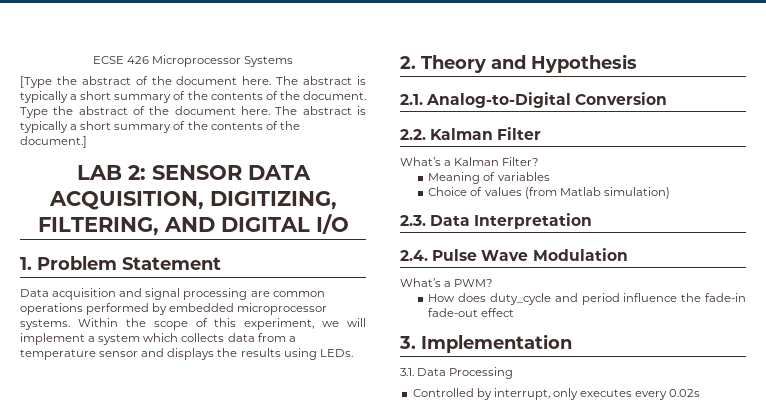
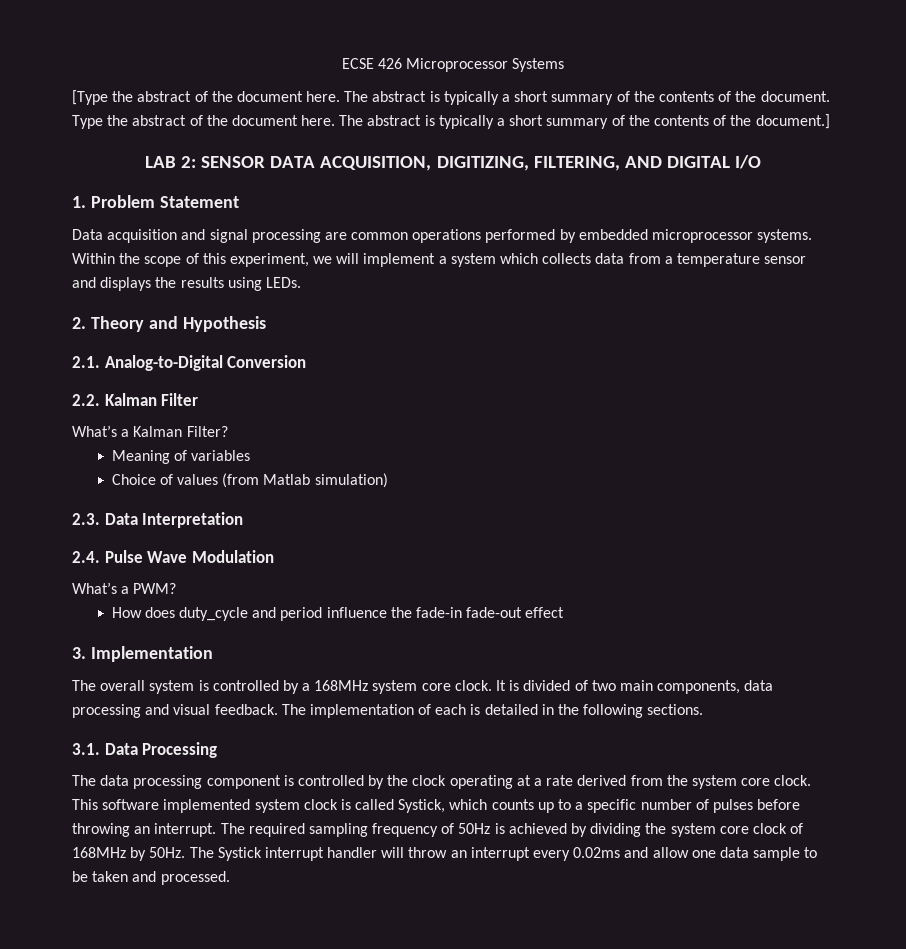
[400,367,514,379] [412,388,701,400] 3.1. Data Processing // Controlled by interrupt, only executes every 0.02s -> [72,680,774,694] [72,704,704,718] [72,742,218,758] [72,775,812,789] [72,799,801,813] [72,823,804,837] [72,847,818,861] [72,871,230,885] The overall system is controlled by a 168MHz system core clock. It is divided of two main components, data processing and visual feedback. The implementation of each is detailed in the following sections. // 3.1. Data Processing // The data processing component is controlled by the clock operating at a rate derived from the system core clock. This software implemented system clock is called Systick, which counts up to a specific number of pulses before throwing an interrupt. The required sampling frequency of 50Hz is achieved by dividing the system core clock of 168MHz by 50Hz. The Systick interrupt handler will throw an interrupt every 0.02ms and allow one data sample to be taken and processed.

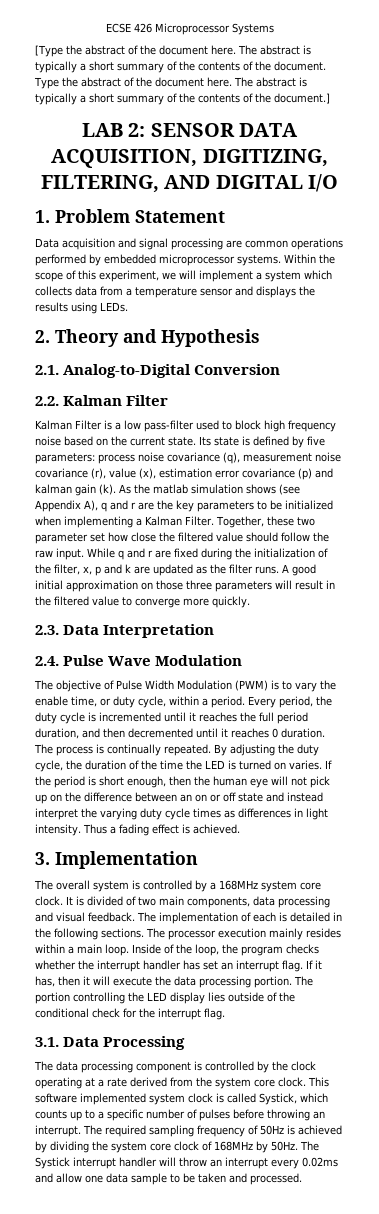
[72,425,228,437] [111,450,251,464] [111,473,388,488] What’s a Kalman Filter? // Meaning of variables // Choice of values (from Matlab simulation) -> [35,420,336,432] [35,436,325,448] [35,452,341,464] [35,468,333,480] [35,484,300,496] [35,500,333,512] [35,516,315,528] [35,532,329,544] [35,548,328,560] [35,564,316,576] [35,580,335,592] [35,596,250,608] Kalman Filter is a low pass-filter used to block high frequency noise based on the current state. Its state is defined by five parameters: process noise covariance (q), measurement noise covariance (r), value (x), estimation error covariance (p) and kalman gain (k). As the matlab simulation shows (see Appendix A), q and r are the key parameters to be initialized when implementing a Kalman Filter. Together, these two parameter set how close the filtered value should follow the raw input. While q and r are fixed during the initialization of the filter, x, p and k are updated as the filter runs. A good initial approximation on those three parameters will result in the filtered value to converge more quickly.
[72,582,177,594] [111,607,523,621] What’s a PWM? // How does duty_cycle and period influence the fade-in fade-out -> [34,680,336,692] [35,696,332,708] [35,712,308,724] [35,728,325,739] [34,744,319,756] [35,760,332,772] [35,776,330,788] [35,792,323,804] [35,808,328,820] [35,824,149,836] The objective of Pulse Width Modulation (PWM) is to vary the enable time, or duty cycle, within a period. Every period, the duty cycle is incremented until it reaches the full period duration, and then decremented until it reaches 0 duration. The process is continually repeated. By adjusting the duty cycle, the duration of the time the LED is turned on varies. If the period is short enough, then the human eye will not pick up on the difference between an on or off state and instead interpret the varying duty cycle times as differences in light intensity. Thus a fading
(565, 612) none -> [181,824,240,834] is achieved.
(704, 709) none -> [146,928,341,940] [35,944,319,956] [35,960,322,972] [35,976,313,988] [35,992,295,1004] [35,1008,225,1020] The processor execution mainly resides within a main loop. Inside of the loop, the program checks whether the interrupt handler has set an interrupt flag. If it has, then it will execute the data processing portion. The portion controlling the LED display lies outside of the conditional check for the interrupt flag.

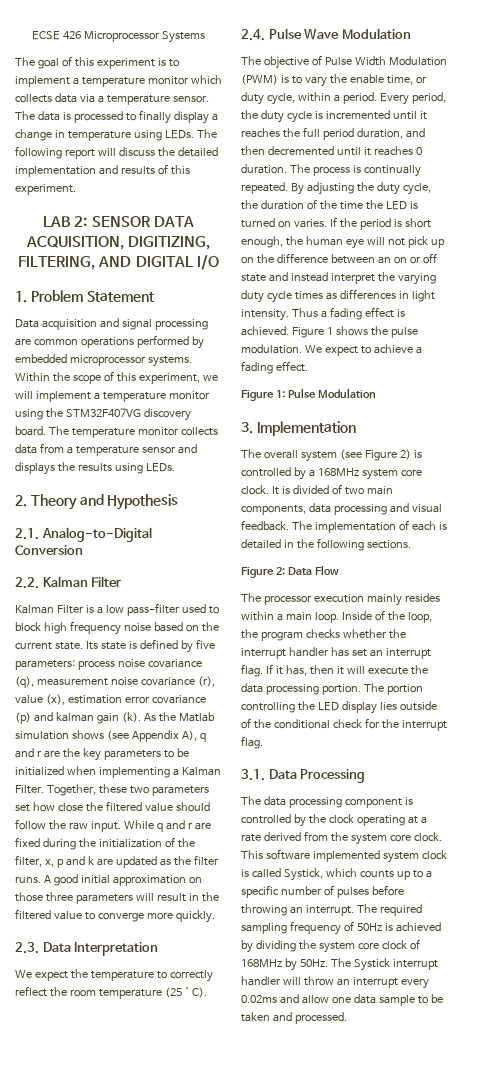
[35,45,311,57] [35,61,326,73] [34,77,307,89] [35,93,330,105] [Type the abstract of the document here. The abstract is typically a short summary of the contents of the document. Type the abstract of the document here. The abstract is typically a short summary of the contents of the document.] -> [15,56,179,69] [15,75,222,87] [15,93,209,105] [15,110,218,124] [15,129,217,141] [15,146,218,159] [15,164,190,177] [15,184,76,195] The goal of this experiment is to implement a temperature monitor which collects data via a temperature sensor. The data is processed to finally display a change in temperature using LEDs. The following report will discuss the detailed implementation and results of this experiment.
[265,270,332,282] system which -> [102,391,210,402] [15,408,191,421] [15,426,179,438] temperature monitor using the STM32F407VG discovery board. The temperature monitor
[153,484,188,494] matlab -> [178,712,215,722] Matlab
[35,533,88,544] parameter -> [151,786,209,796] parameters
(215, 631) none -> [15,969,213,982] [15,986,207,999] // We expect the temperature to correctly reflect the room temperature (25˚C).
[169,776,191,786] then -> (283, 242) none
(240, 829) none -> [291,326,418,338] [241,344,422,356] [241,361,308,374] [241,388,376,401] Figure 1 shows the pulse modulation. We expect to achieve a fading effect. // Figure 1: Pulse Modulation
(129, 886) none -> [339,449,411,461] (see Figure 2)
(144, 933) none -> [241,565,339,578] // Figure 2: Data Flow //

